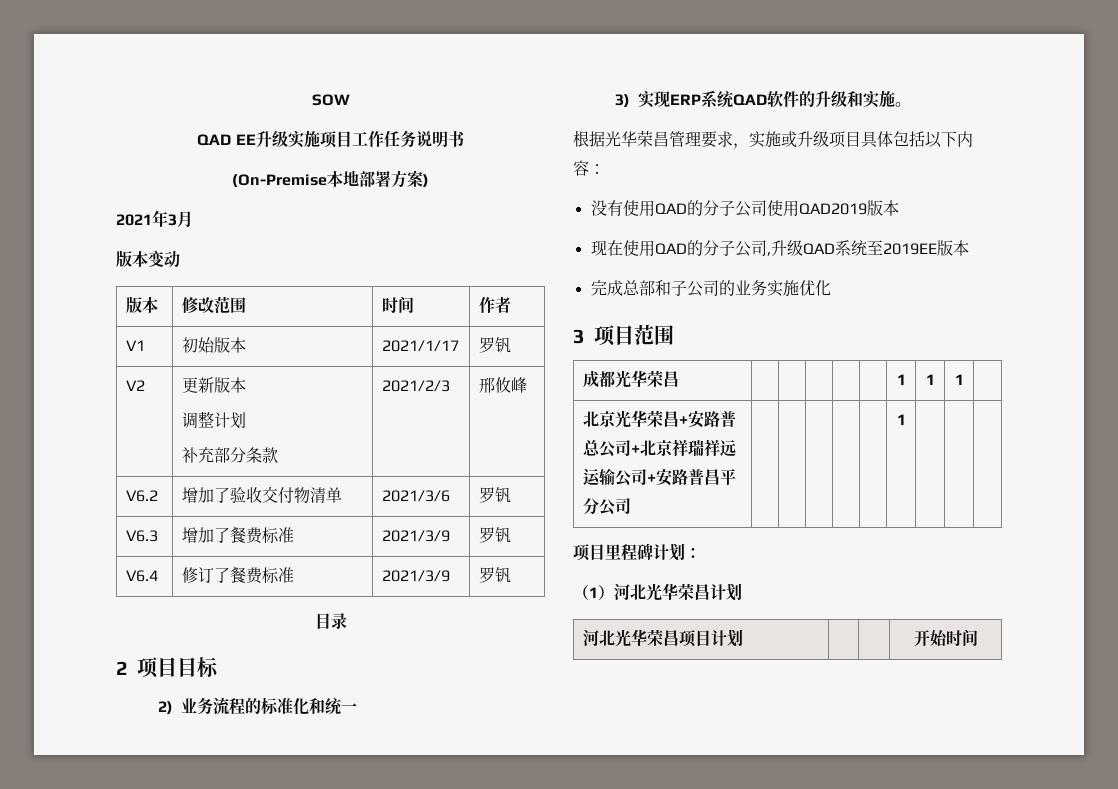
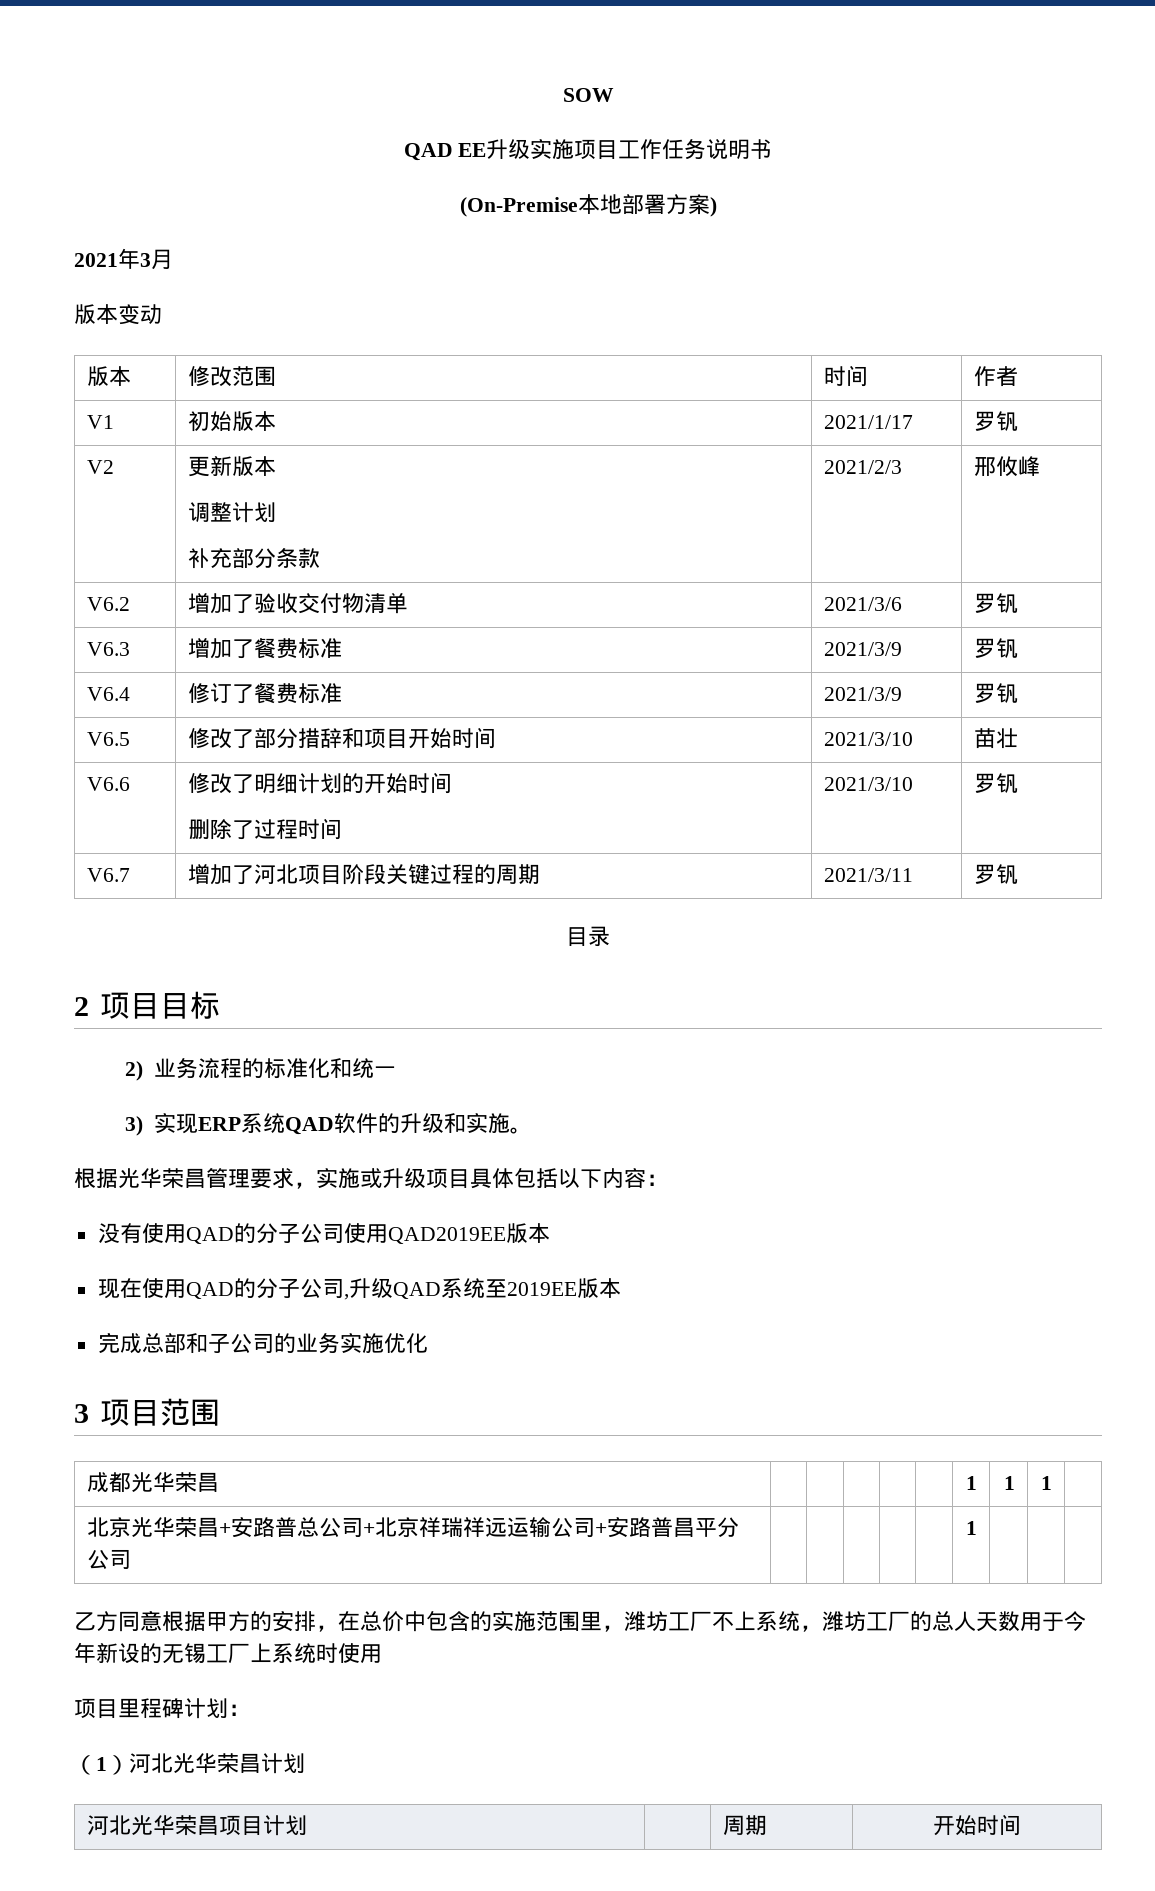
(511, 575) none -> [86,732,130,746] [187,727,496,749] [823,732,913,746] [973,728,1018,749] [86,777,130,791] [187,772,452,794] [187,818,342,840] [823,777,913,791] [973,773,1018,793] [86,868,130,882] [187,864,540,885] [823,868,913,882] [973,864,1018,884] // V6.5 | 修改了部分措辞和项目开始时间 | 2021/3/10 | 苗壮 // V6.6 | 修改了明细计划的开始时间 // 删除了过程时间 | 2021/3/10 | 罗钒 // V6.7 | 增加了河北项目阶段关键过程的周期 | 2021/3/11 | 罗钒
[798,203,867,215] QAD2019 -> [387,1227,506,1244] QAD2019EE
(907, 419) none -> [74,1610,1086,1632] [74,1642,382,1664] // 乙方同意根据甲方的安排，在总价中包含的实施范围里，潍坊工厂不上系统，潍坊工厂的总人天数用于今年新设的无锡工厂上系统时使用
(743, 638) none -> [722,1815,767,1836] 周期

